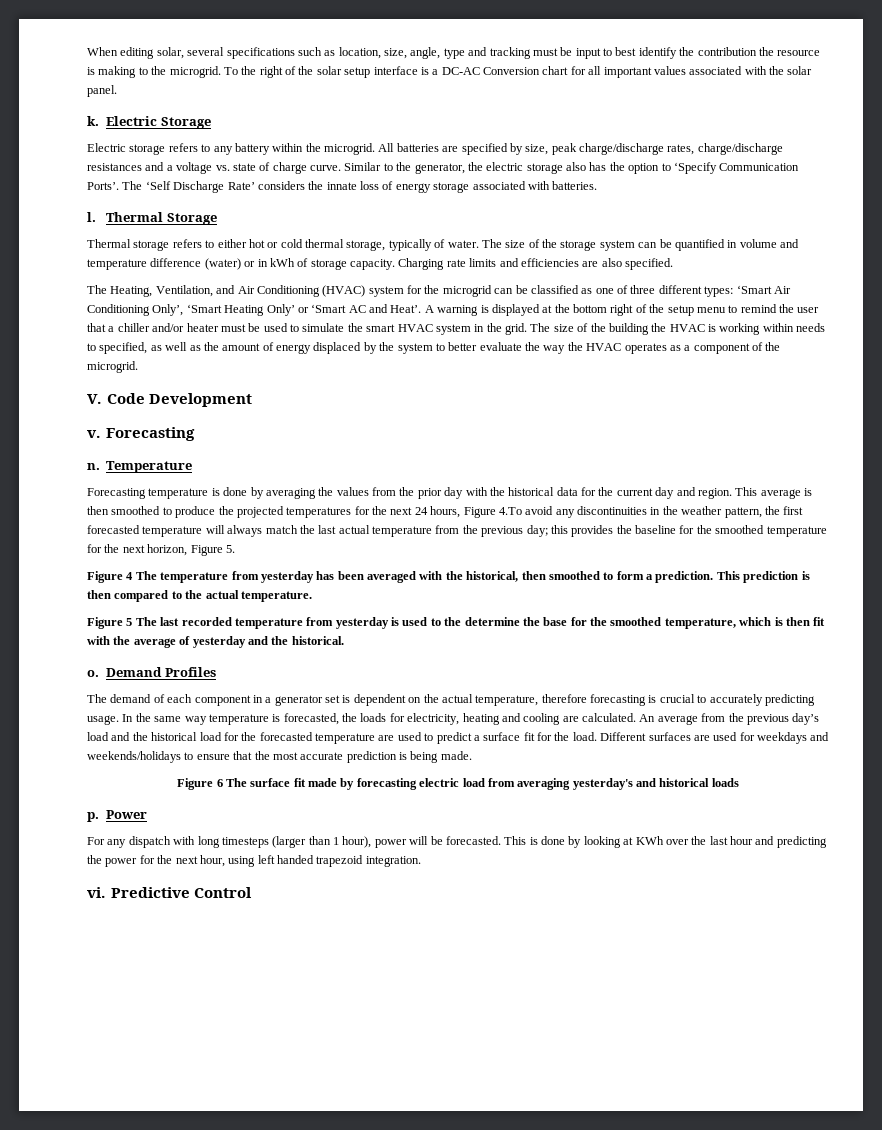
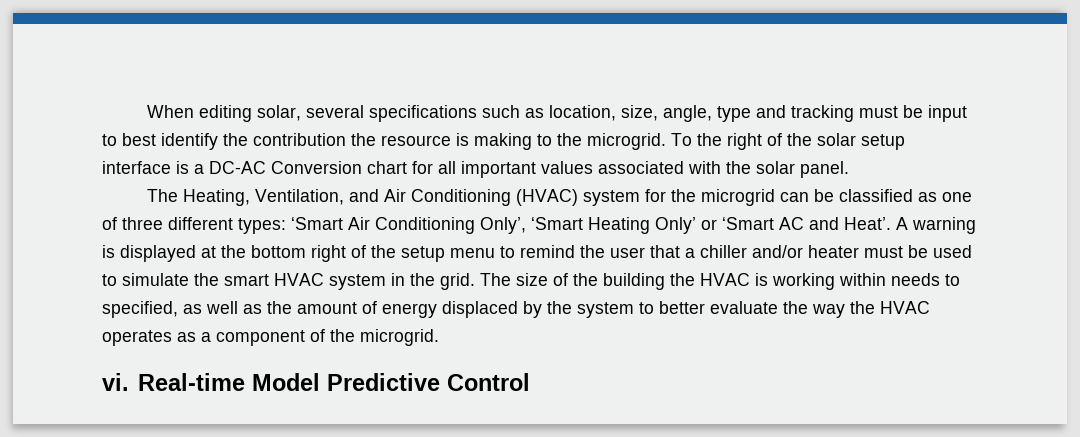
[87,116,211,129] [87,143,783,155] [87,162,800,174] [87,181,598,193] [87,212,217,225] [87,239,799,251] [87,258,673,270] // k. Electric Storage // Electric storage refers to any battery within the microgrid. All batteries are specified by size, peak charge/discharge rates, charge/discharge resistances and a voltage vs. state of charge curve. Similar to the generator, the electric storage also has the option to ‘Specify Communication Ports’. The ‘Self Discharge Rate’ considers the innate loss of energy storage associated with batteries. // l. Thermal Storage // Thermal storage refers to either hot or cold thermal storage, typically of water. The size of the storage system can be quantified in volume and temperature difference (water) or in kWh of storage capacity. Charging rate limits and efficiencies are also specified. -> (849, 169) none
[87,393,253,407] [87,427,196,441] [87,461,193,473] [87,487,812,499] [87,506,804,518] [87,525,827,537] [87,544,235,556] [87,571,810,583] [87,590,312,602] [87,617,826,629] [87,636,344,648] [87,667,216,677] [87,694,815,706] [87,713,820,725] [87,732,830,744] [87,751,472,763] [177,778,739,790] [87,810,148,822] [87,836,827,848] [87,855,421,867] [87,887,105,898] V. Code Development // v. Forecasting // n. Temperature // Forecasting temperature is done by averaging the values from the prior day with the historical data for the current day and region. This average is then smoothed to produce the projected temperatures for the next 24 hours, Figure 4.To avoid any discontinuities in the weather pattern, the first forecasted temperature will always match the last actual temperature from the previous day; this provides the baseline for the smoothed temperature for the next horizon, Figure 5. // Figure 4 The temperature from yesterday has been averaged with the historical, then smoothed to form a prediction. This prediction is then compared to the actual temperature. // Figure 5 The last recorded temperature from yesterday is used to the determine the base for the smoothed temperature, which is then fit with the average of yesterday and the historical. // o. Demand Profiles // The demand of each component in a generator set is dependent on the actual temperature, therefore forecasting is crucial to accurately predicting usage. In the same way temperature is forecasted, the loads for electricity, heating and cooling are calculated. An average from the previous day’s load and the historical load for the forecasted temperature are used to predict a surface fit for the load. Different surfaces are used for weekdays and weekends/holidays to ensure that the most accurate prediction is being made. // Figure 6 The surface fit made by forecasting electric load from averaging yesterday's and historical loads // p. Power // For any dispatch with long timesteps (larger than 1 hour), power will be forecasted. This is done by looking at KWh over the last hour and predicting the power for the next hour, using left handed trapezoid integration. // vi. -> [102,373,320,391] vi. Real-time Model

